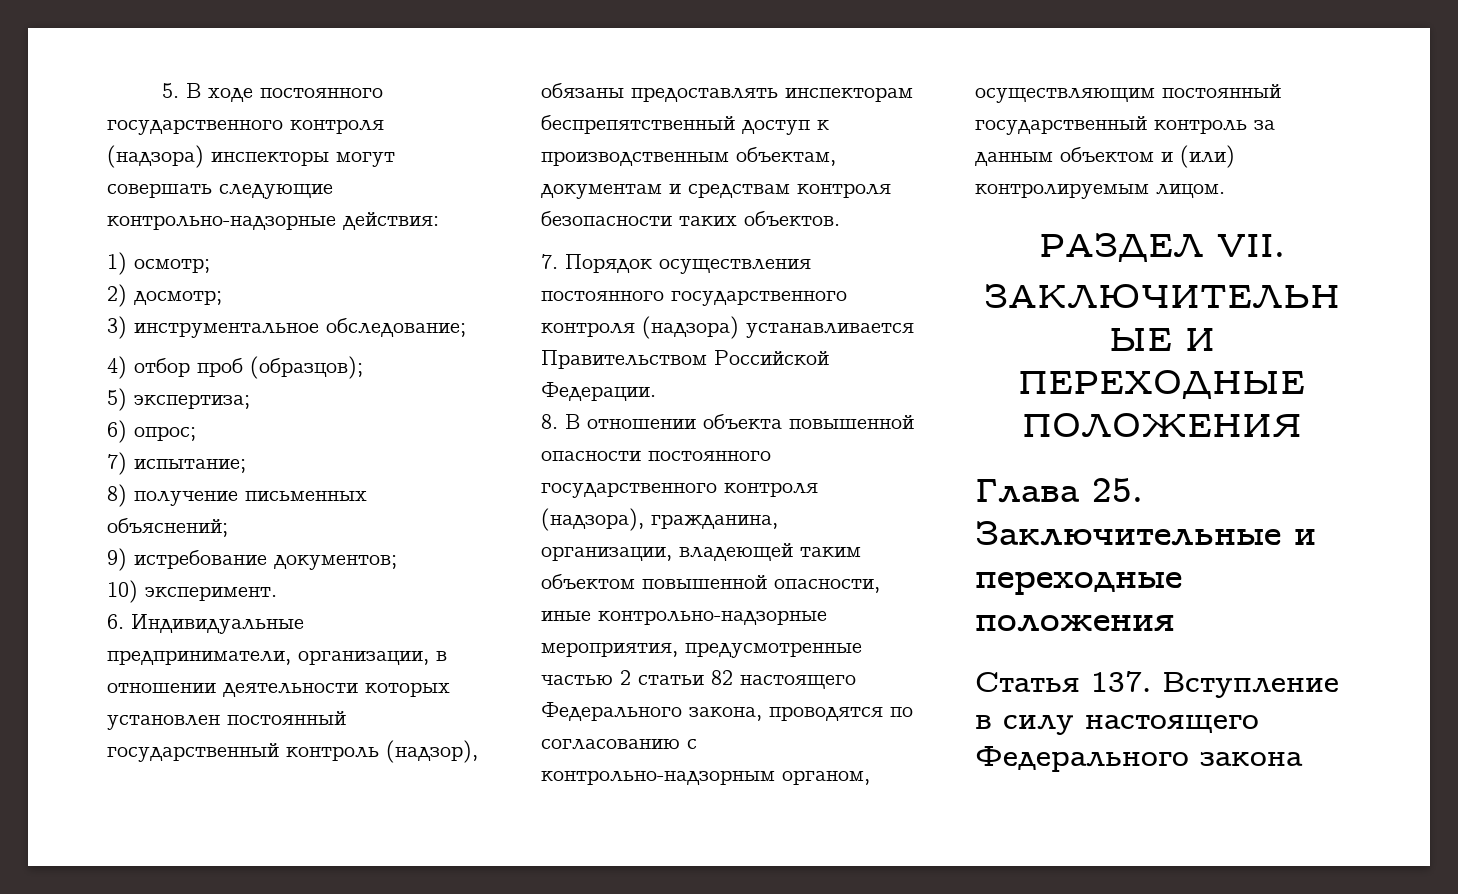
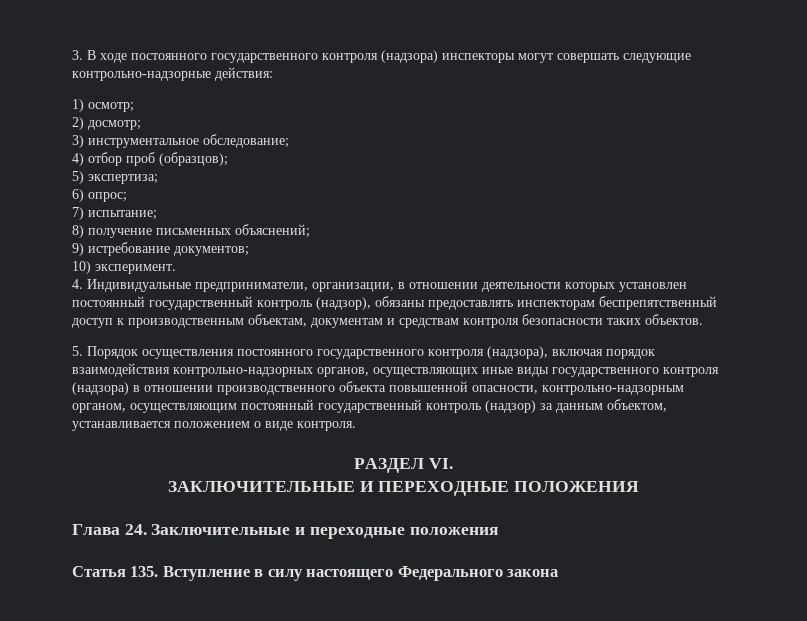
[161,83,179,98] 5. -> [72,50,83,60] 3.
[107,614,124,629] 6. -> [72,279,83,289] 4.
[541,254,558,269] 7. -> [72,346,83,356] 5.
[642,316,914,339] [541,350,829,369] [541,382,656,401] [541,414,914,429] [541,451,771,461] [541,482,818,498] [541,508,778,531] [541,543,861,561] [541,574,880,593] [541,610,827,625] [541,642,862,658] [541,670,856,689] [541,702,913,721] [541,739,697,750] (надзора) устанавливается Правительством Российской Федерации. // 8. В отношении объекта повышенной опасности постоянного государственного контроля (надзора), гражданина, организации, владеющей таким объектом повышенной опасности, иные контрольно-надзорные мероприятия, предусмотренные частью 2 статьи 82 настоящего Федерального закона, проводятся по согласованию с -> [487,346,655,359] [72,363,719,377] [72,381,538,395] (надзора), включая порядок взаимодействия контрольно-надзорных органов, осуществляющих иные виды государственного контроля (надзора) в отношении производственного объекта повышенной опасности,
(1247, 126) none -> [485,400,536,413] (надзор)
[1060,145,1235,168] [975,183,1225,199] объектом и (или) контролируемым лицом. -> [607,399,667,412] [72,421,356,431] объектом, устанавливается положением о виде контроля.
[1216,234,1285,257] VII. -> [428,458,453,469] VI.
[1092,478,1143,502] 25. -> [124,524,147,535] 24.
[1091,671,1151,692] 137. -> [130,566,159,577] 135.

